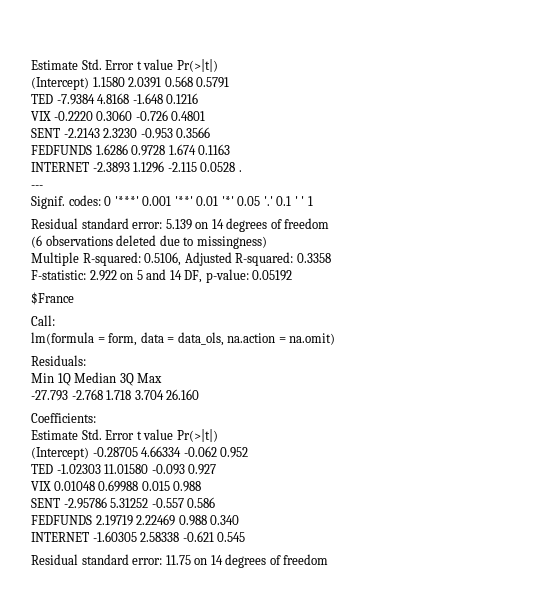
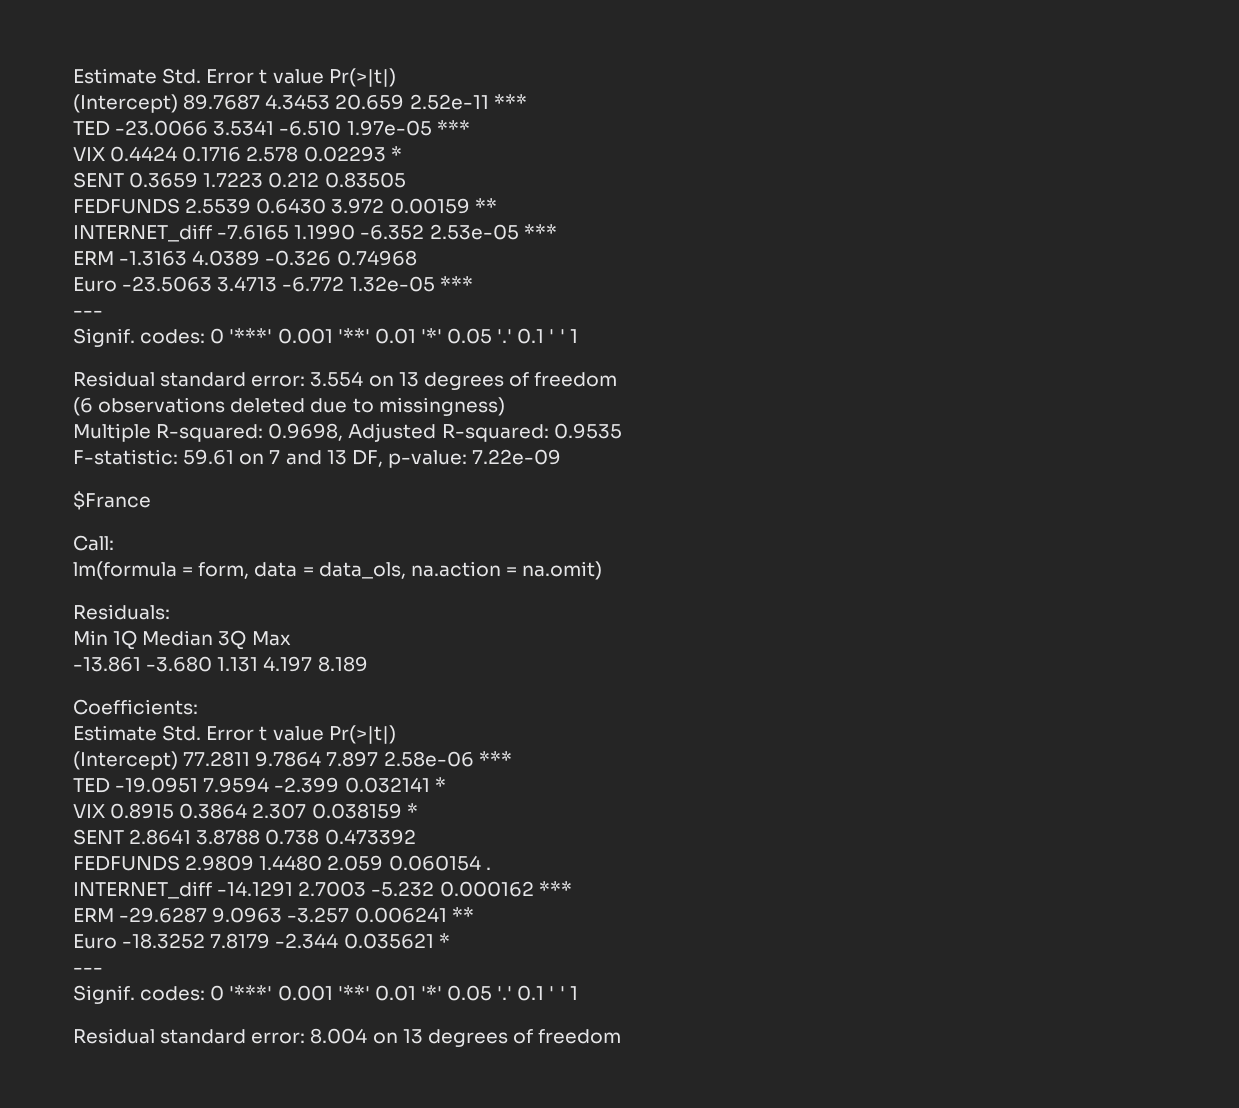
[31,59,218,72] [31,76,230,90] [31,93,199,105] [31,110,206,121] [31,127,211,139] [31,144,231,156] [31,161,242,173] Estimate Std. Error t value Pr(>|t|) // (Intercept) 1.1580 2.0391 0.568 0.5791 // TED -7.9384 4.8168 -1.648 0.1216 // VIX -0.2220 0.3060 -0.726 0.4801 // SENT -2.2143 2.3230 -0.953 0.3566 // FEDFUNDS 1.6286 0.9728 1.674 0.1163 // INTERNET -2.3893 1.1296 -2.115 0.0528 . -> [73,68,396,87] [73,94,527,113] [73,120,470,136] [73,146,402,162] [73,172,406,188] [73,198,497,214] [73,224,557,242] [73,250,417,266] [73,276,473,292] Estimate Std. Error t value Pr(>|t|) // (Intercept) 89.7687 4.3453 20.659 2.52e-11 *** // TED -23.0066 3.5341 -6.510 1.97e-05 *** // VIX 0.4424 0.1716 2.578 0.02293 * // SENT 0.3659 1.7223 0.212 0.83505 // FEDFUNDS 2.5539 0.6430 3.972 0.00159 ** // INTERNET_diff -7.6165 1.1990 -6.352 2.53e-05 *** // ERM -1.3163 4.0389 -0.326 0.74968 // Euro -23.5063 3.4713 -6.772 1.32e-05 ***
[165,219,224,230] 5.139 on 14 -> [310,371,419,387] 3.554 on 13
[144,252,182,266] 0.5106, -> [268,423,344,441] 0.9698,
[296,253,331,263] 0.3358 -> [553,423,622,439] 0.9535
[89,269,182,281] 2.922 on 5 and 14 -> [183,449,347,465] 59.61 on 7 and 13
[252,270,293,281] 0.05192 -> [472,449,562,465] 7.22e-09
[31,389,200,401] -27.793 -2.768 1.718 3.704 26.160 -> [73,656,368,672] -13.861 -3.680 1.131 4.197 8.189
[92,446,249,458] [31,464,217,475] [31,480,202,492] [31,497,216,509] [31,514,240,526] [31,531,246,542] [31,554,223,565] -0.28705 4.66334 -0.062 0.952 // TED -1.02303 11.01580 -0.093 0.927 // VIX 0.01048 0.69988 0.015 0.988 // SENT -2.95786 5.31252 -0.557 0.586 // FEDFUNDS 2.19719 2.22469 0.988 0.340 // INTERNET -1.60305 2.58338 -0.621 0.545 // Residual standard error: 11.75 on 14 -> [183,751,512,767] [73,777,446,793] [73,803,418,819] [73,829,416,845] [73,855,491,871] [73,881,572,899] [73,907,474,923] [73,933,450,949] [73,967,103,974] [73,985,578,1004] [73,1028,423,1044] 77.2811 9.7864 7.897 2.58e-06 *** // TED -19.0951 7.9594 -2.399 0.032141 * // VIX 0.8915 0.3864 2.307 0.038159 * // SENT 2.8641 3.8788 0.738 0.473392 // FEDFUNDS 2.9809 1.4480 2.059 0.060154 . // INTERNET_diff -14.1291 2.7003 -5.232 0.000162 *** // ERM -29.6287 9.0963 -3.257 0.006241 ** // Euro -18.3252 7.8179 -2.344 0.035621 * // --- // Signif. codes: 0 '***' 0.001 '**' 0.01 '*' 0.05 '.' 0.1 ' ' 1 // Residual standard error: 8.004 on 13

